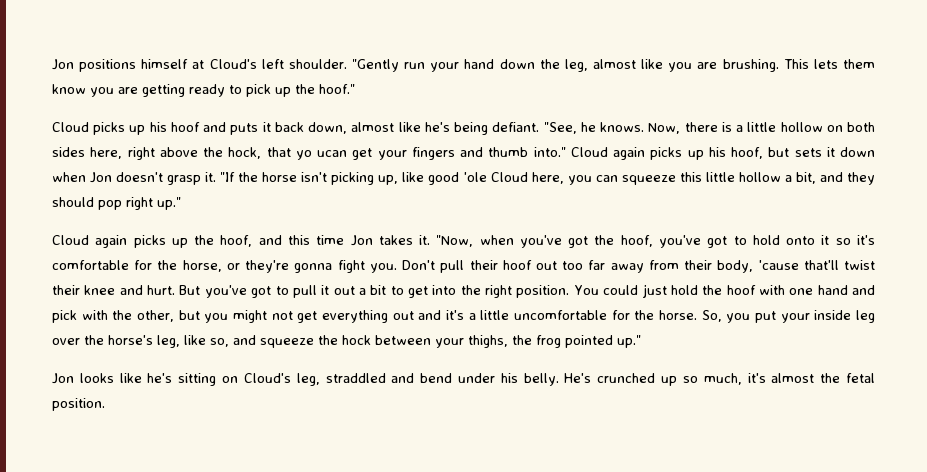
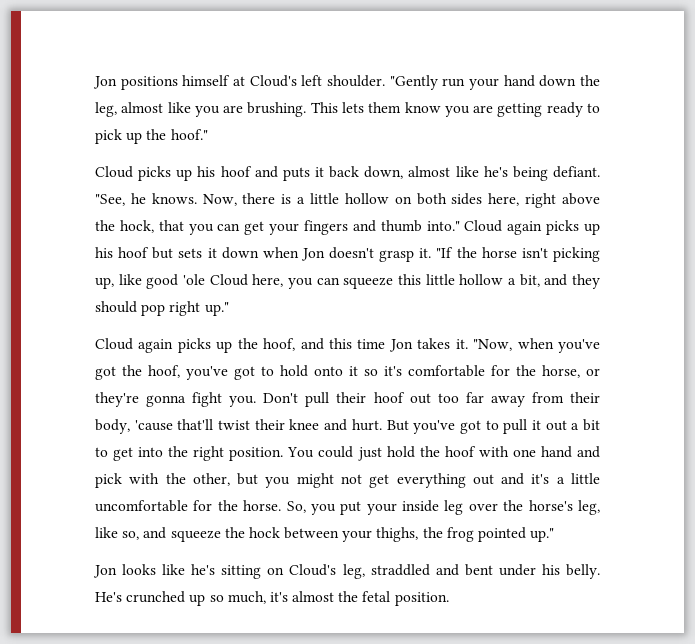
[295,150,347,160] yo ucan -> [188,223,241,235] you can
[731,147,763,159] hoof, -> [118,247,150,258] hoof
[420,373,453,383] bend -> [464,564,493,576] bent

